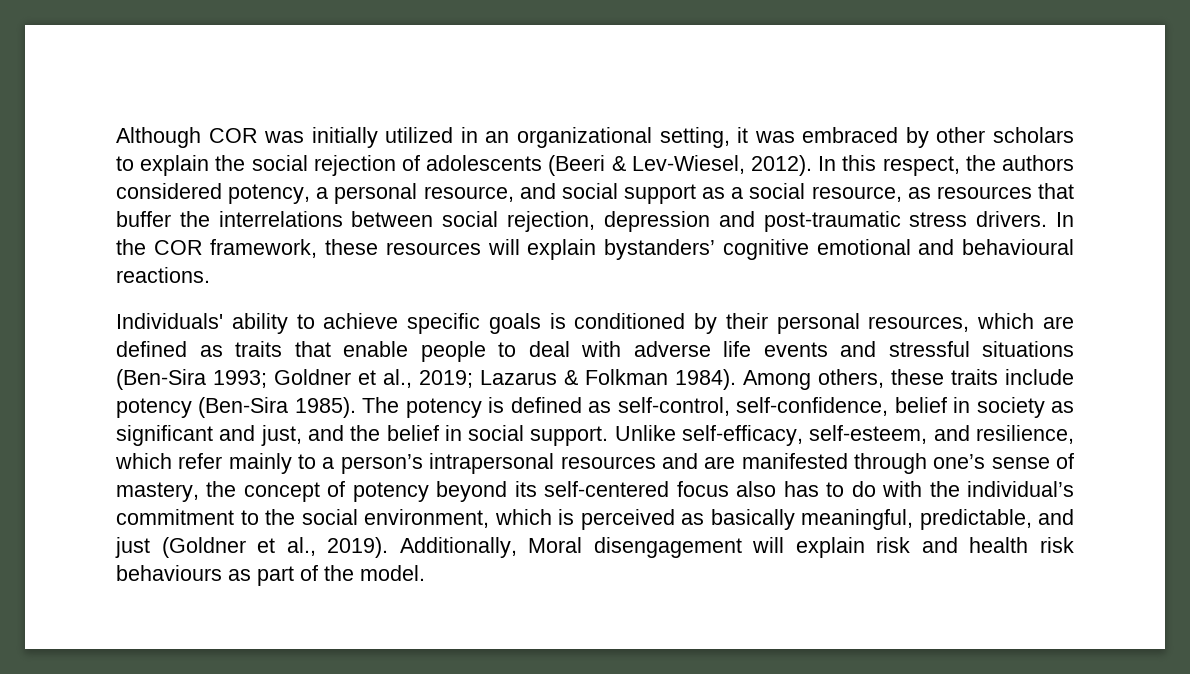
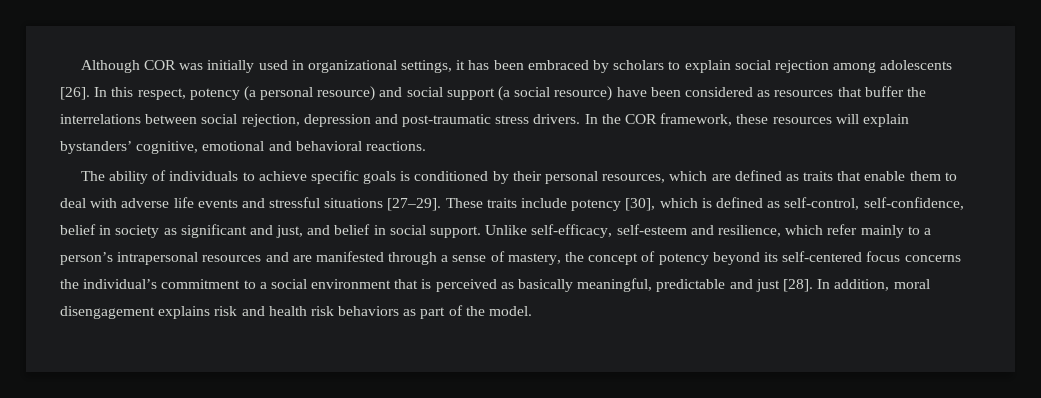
[385,127,795,148] utilized in an organizational setting, it was -> [258,60,524,73] used in organizational settings, it has been
[936,127,986,143] other -> (610, 66) none
[215,155,246,171] the -> (731, 66) none
[401,155,1075,176] [116,183,902,204] of adolescents (Beeri & Lev-Wiesel, 2012). In this respect, the authors considered potency, a personal resource, and social support as a social resource, -> [833,60,953,73] [60,86,753,101] among adolescents [26]. In this respect, potency (a personal resource) and social support (a social resource) have been considered
[722,239,809,260] cognitive -> [136,141,199,154] cognitive,
[962,239,1074,255] behavioural -> [295,141,362,151] behavioral
[116,313,288,334] Individuals' ability -> [80,170,239,184] The ability of individuals
[420,341,486,362] people -> [909,171,941,181] them
[116,369,1074,390] [116,397,482,418] (Ben-Sira 1993; Goldner et al., 2019; Lazarus & Folkman 1984). Among others, these traits include potency (Ben-Sira 1985). The potency -> [387,198,698,211] [27–29]. These traits include potency [30], which
[350,425,381,441] the -> (331, 230) none
[809,425,928,444] self-esteem, -> [616,224,687,235] self-esteem
[933,454,986,469] one’s -> [441,255,449,262] a
[736,481,1075,497] [116,509,552,528] also has to do with the individual’s commitment to the social environment, which -> [904,255,961,262] [60,279,419,289] concerns the individual’s commitment to a social environment that
[919,509,1032,530] predictable, -> [656,279,726,292] predictable
[161,537,865,558] (Goldner et al., 2019). Additionally, Moral disengagement will explain -> [782,279,930,292] [60,306,211,319] [28]. In addition, moral disengagement explains
[116,565,222,581] behaviours -> [338,306,400,316] behaviors

